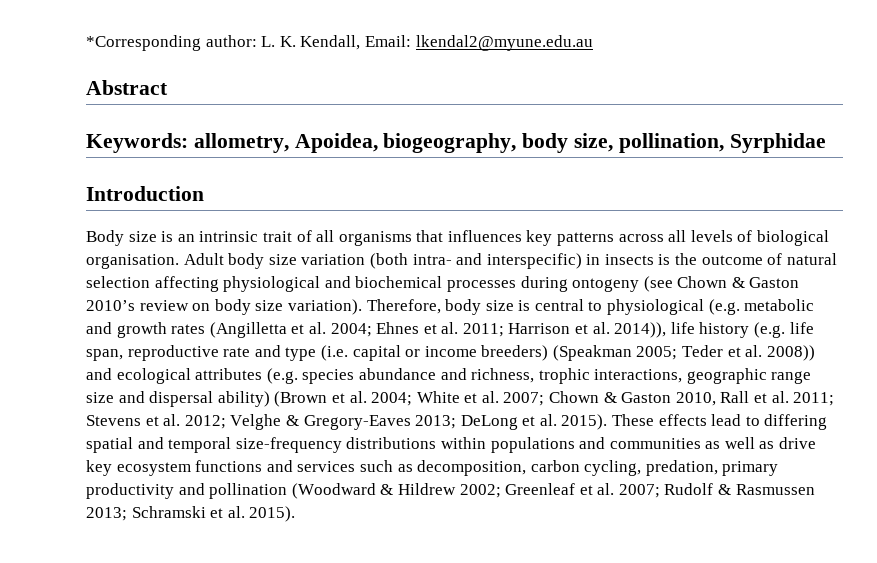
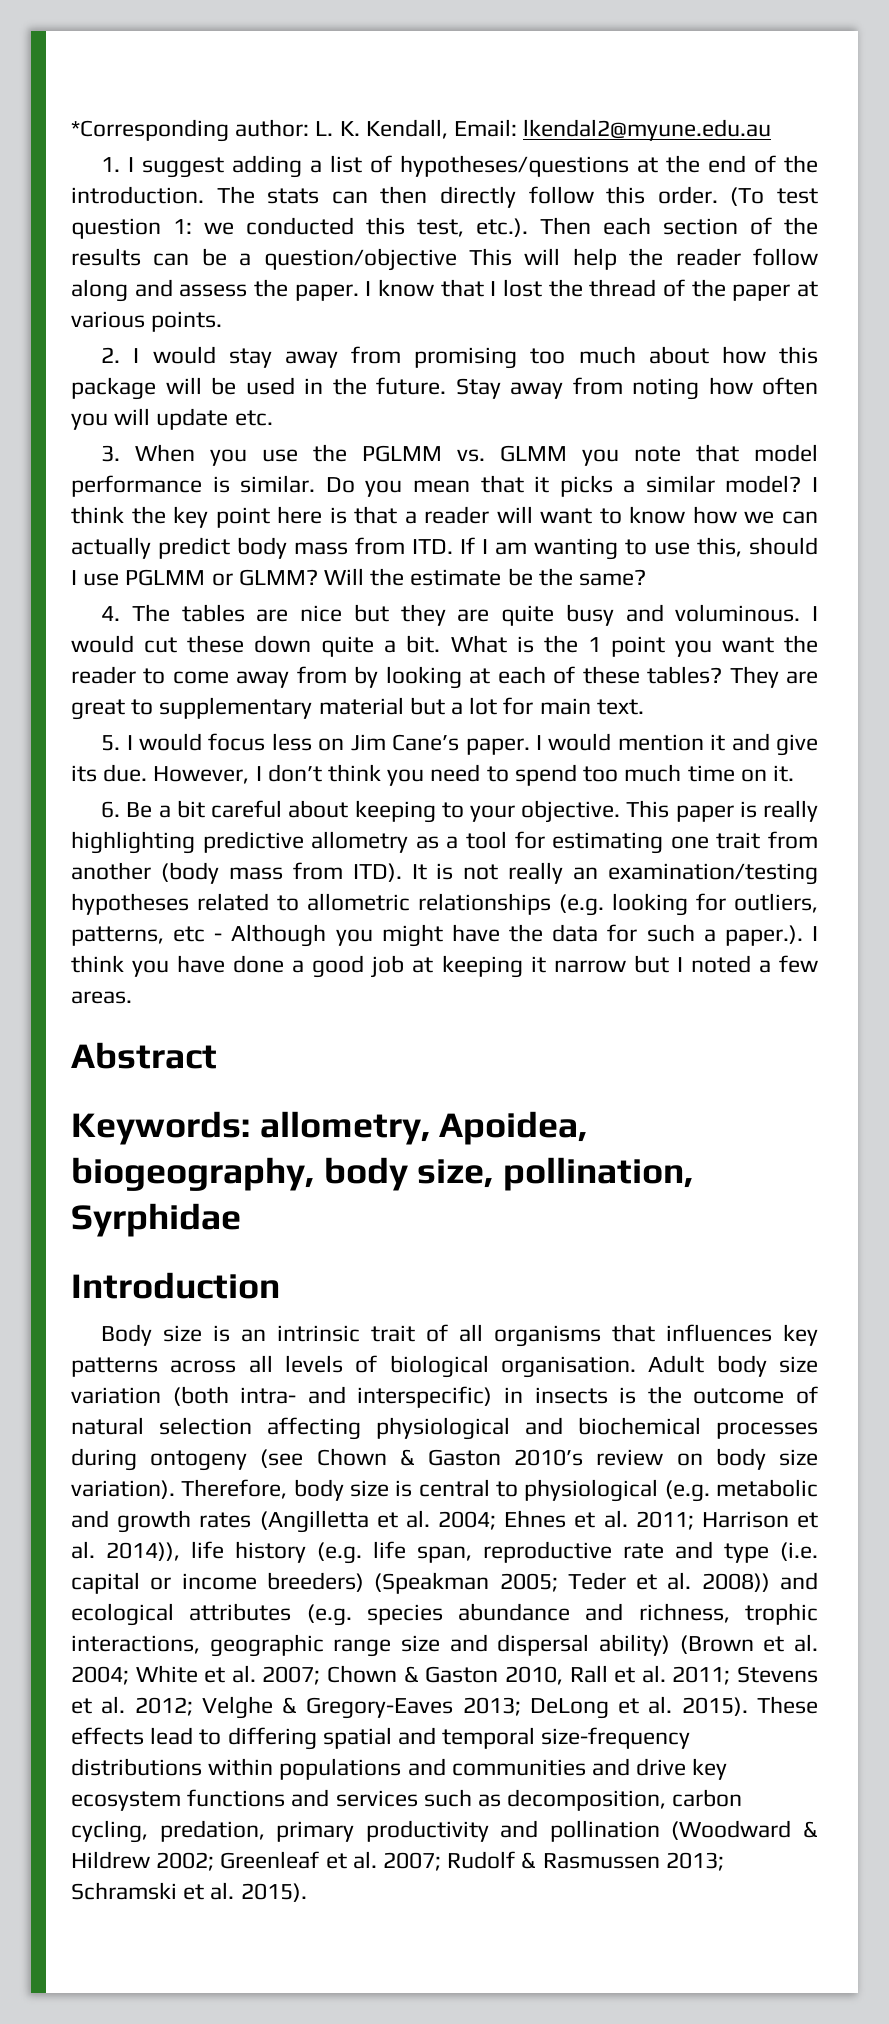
(593, 43) none -> [101,155,819,178] [71,186,819,208] [71,217,818,239] [71,248,818,271] [71,279,818,302] [71,311,223,332] [101,346,819,369] [71,377,818,400] [71,408,273,430] [101,444,818,466] [71,475,818,497] [71,506,818,528] [71,537,818,560] [71,568,647,586] [101,604,819,626] [71,635,818,657] [71,666,818,689] [71,697,644,720] [101,733,818,756] [71,764,794,786] [101,800,818,823] [71,831,819,854] [71,862,818,885] [71,893,818,916] [71,924,819,947] [71,955,818,978] [71,991,132,1004] // 1. I suggest adding a list of hypotheses/questions at the end of the introduction. The stats can then directly follow this order. (To test question 1: we conducted this test, etc.). Then each section of the results can be a question/objective This will help the reader follow along and assess the paper. I know that I lost the thread of the paper at various points. // 2. I would stay away from promising too much about how this package will be used in the future. Stay away from noting how often you will update etc. // 3. When you use the PGLMM vs. GLMM you note that model performance is similar. Do you mean that it picks a similar model? I think the key point here is that a reader will want to know how we can actually predict body mass from ITD. If I am wanting to use this, should I use PGLMM or GLMM? Will the estimate be the same? // 4. The tables are nice but they are quite busy and voluminous. I would cut these down quite a bit. What is the 1 point you want the reader to come away from by looking at each of these tables? They are great to supplementary material but a lot for main text. // 5. I would focus less on Jim Cane’s paper. I would mention it and give its due. However, I don’t think you need to spend too much time on it. // 6. Be a bit careful about keeping to your objective. This paper is really highlighting predictive allometry as a tool for estimating one trait from another (body mass from ITD). It is not really an examination/testing hypotheses related to allometric relationships (e.g. looking for outliers, patterns, etc - Although you might have the data for such a paper.). I think you have done a good job at keeping it narrow but I noted a few areas.
[705,437,775,449] as well as -> [592,1758,631,1776] and

